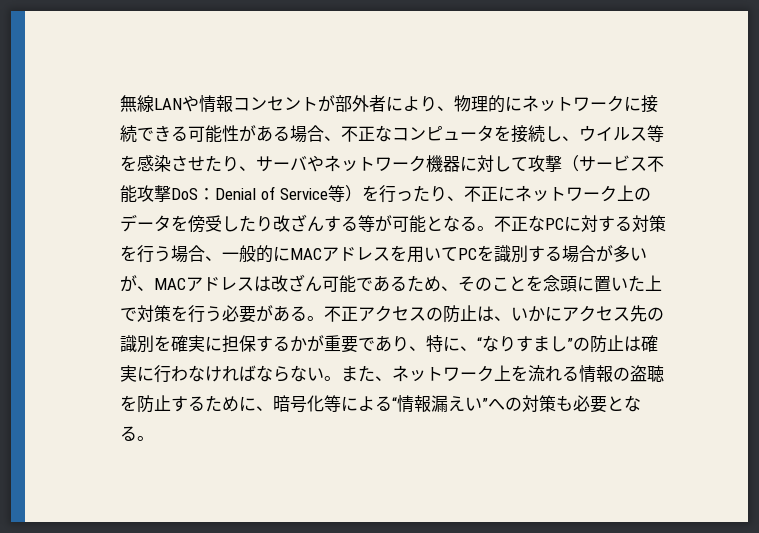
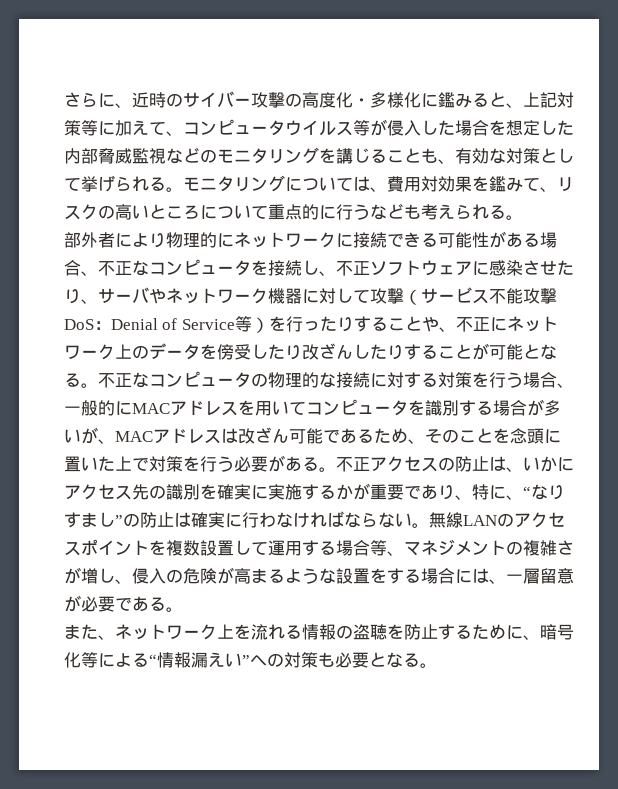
[120,95,336,113] 無線LANや情報コンセントが -> [63,91,574,108] [63,119,574,136] [63,147,574,164] [63,175,574,192] [63,203,523,220] さらに、近時のサイバー攻撃の高度化・多様化に鑑みると、上記対策等に加えて、コンピュータウイルス等が侵入した場合を想定した内部脅威監視などのモニタリングを講じることも、有効な対策として挙げられる。モニタリングについては、費用対効果を鑑みて、リスクの高いところについて重点的に行うなども考えられる。 //
[437,106,455,111] 、 -> (166, 240) none
[579,125,665,142] [120,155,138,171] ウイルス等を -> [335,260,489,276] 不正ソフトウェアに
(447, 194) none -> [353,316,439,332] することや
[324,215,376,232] する等 -> [352,344,472,360] したりすること
[545,218,565,230] PC -> [148,371,370,388] コンピュータの物理的な接続
[458,248,478,260] PC -> [305,399,408,416] コンピュータ
[222,335,257,352] 担保 -> [267,484,302,500] 実施
(342, 378) none -> [428,512,565,528] [63,539,574,556] [63,567,574,584] [63,595,183,612] 無線LANのアクセスポイントを複数設置して運用する場合等、マネジメントの複雑さが増し、侵入の危険が高まるような設置をする場合には、一層留意が必要である。 //

